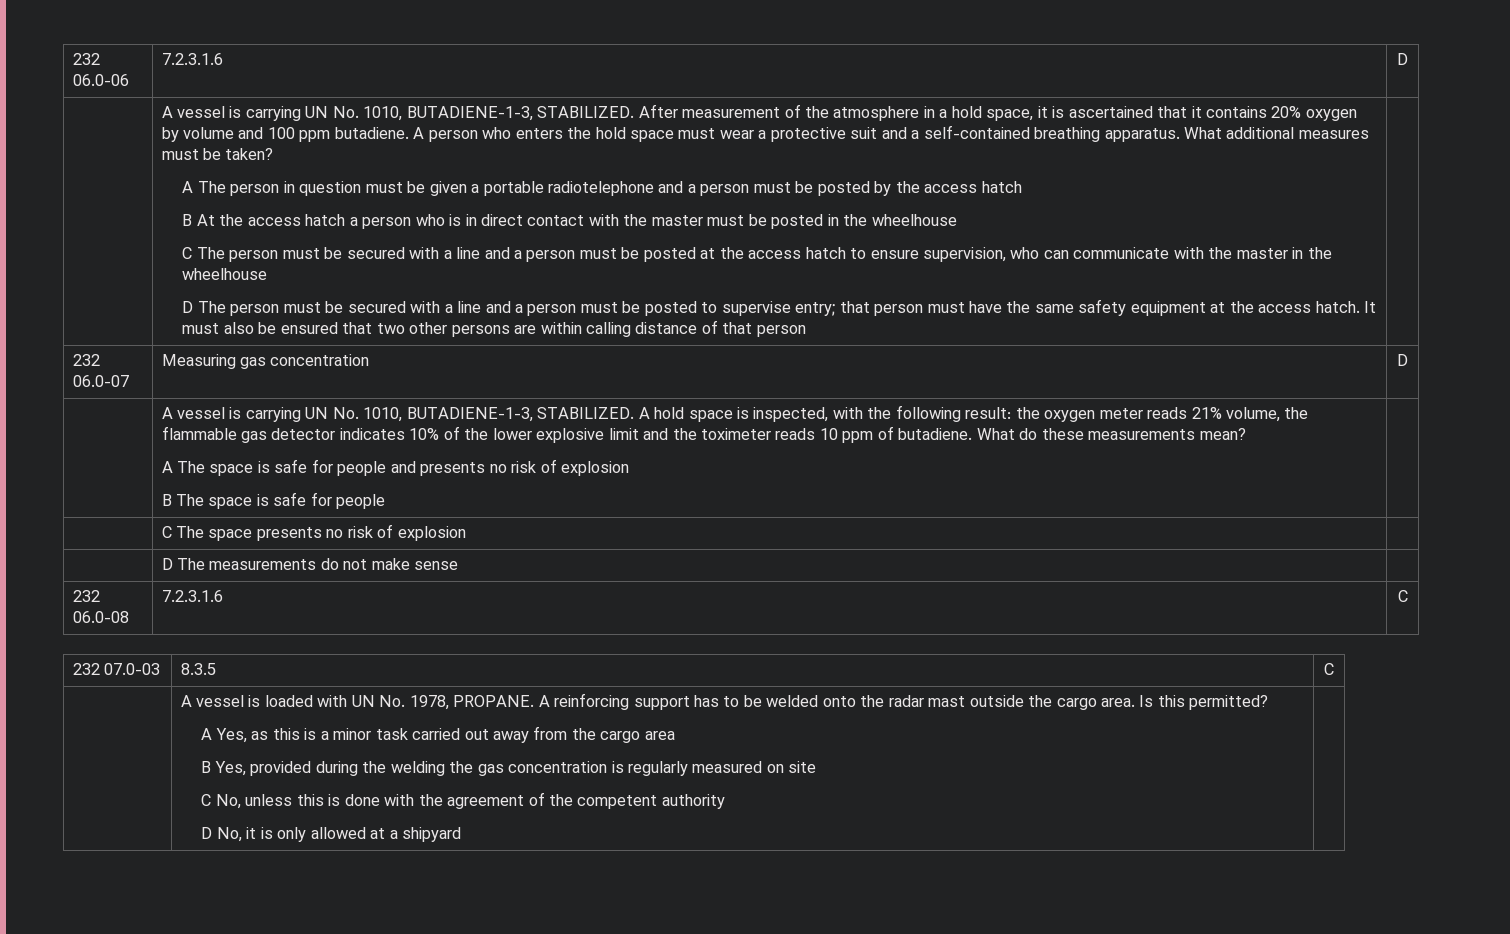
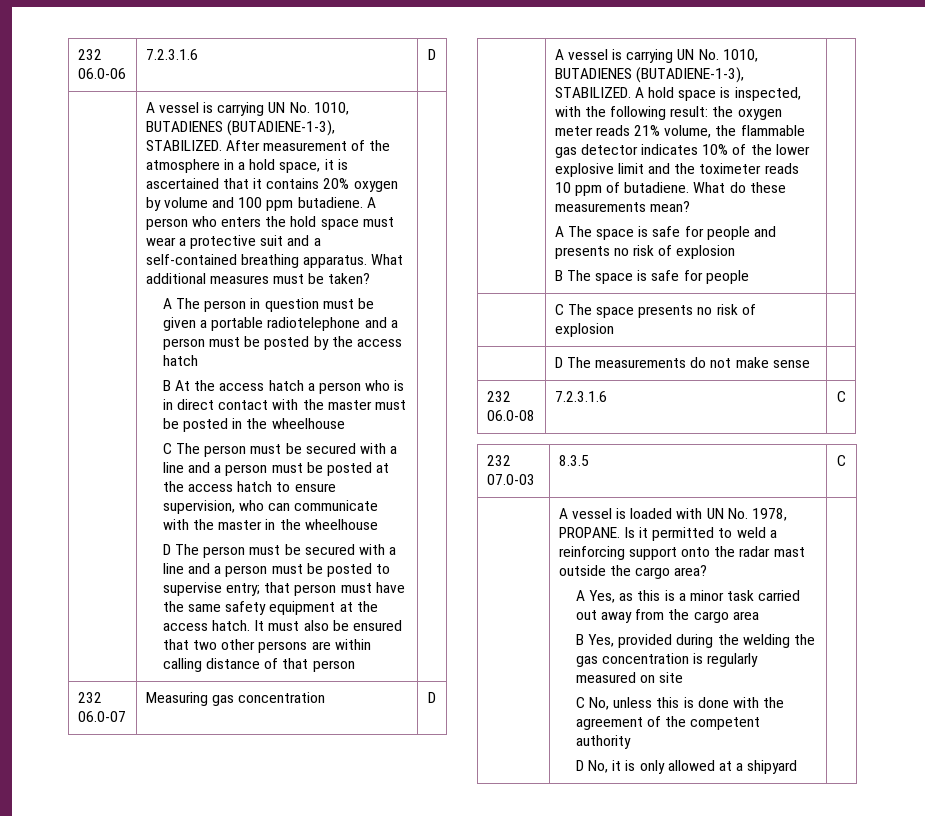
[406,106,533,121] BUTADIENE-1-3, -> [145,120,335,136] BUTADIENES (BUTADIENE-1-3),
[406,407,533,422] BUTADIENE-1-3, -> [554,67,744,83] BUTADIENES (BUTADIENE-1-3),
[538,693,819,710] A reinforcing support has to be welded -> [623,527,777,541] [558,546,677,560] Is it permitted to weld a reinforcing support
[1100,695,1269,710] area. Is this permitted? -> [674,565,708,576] area?

